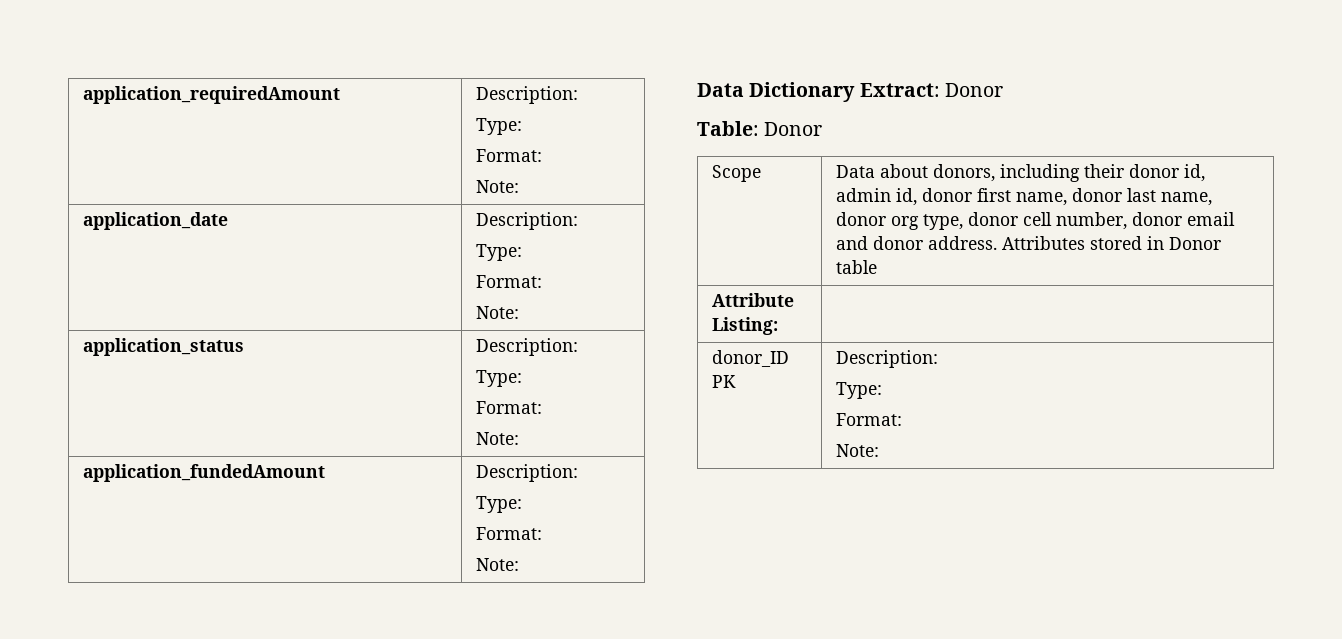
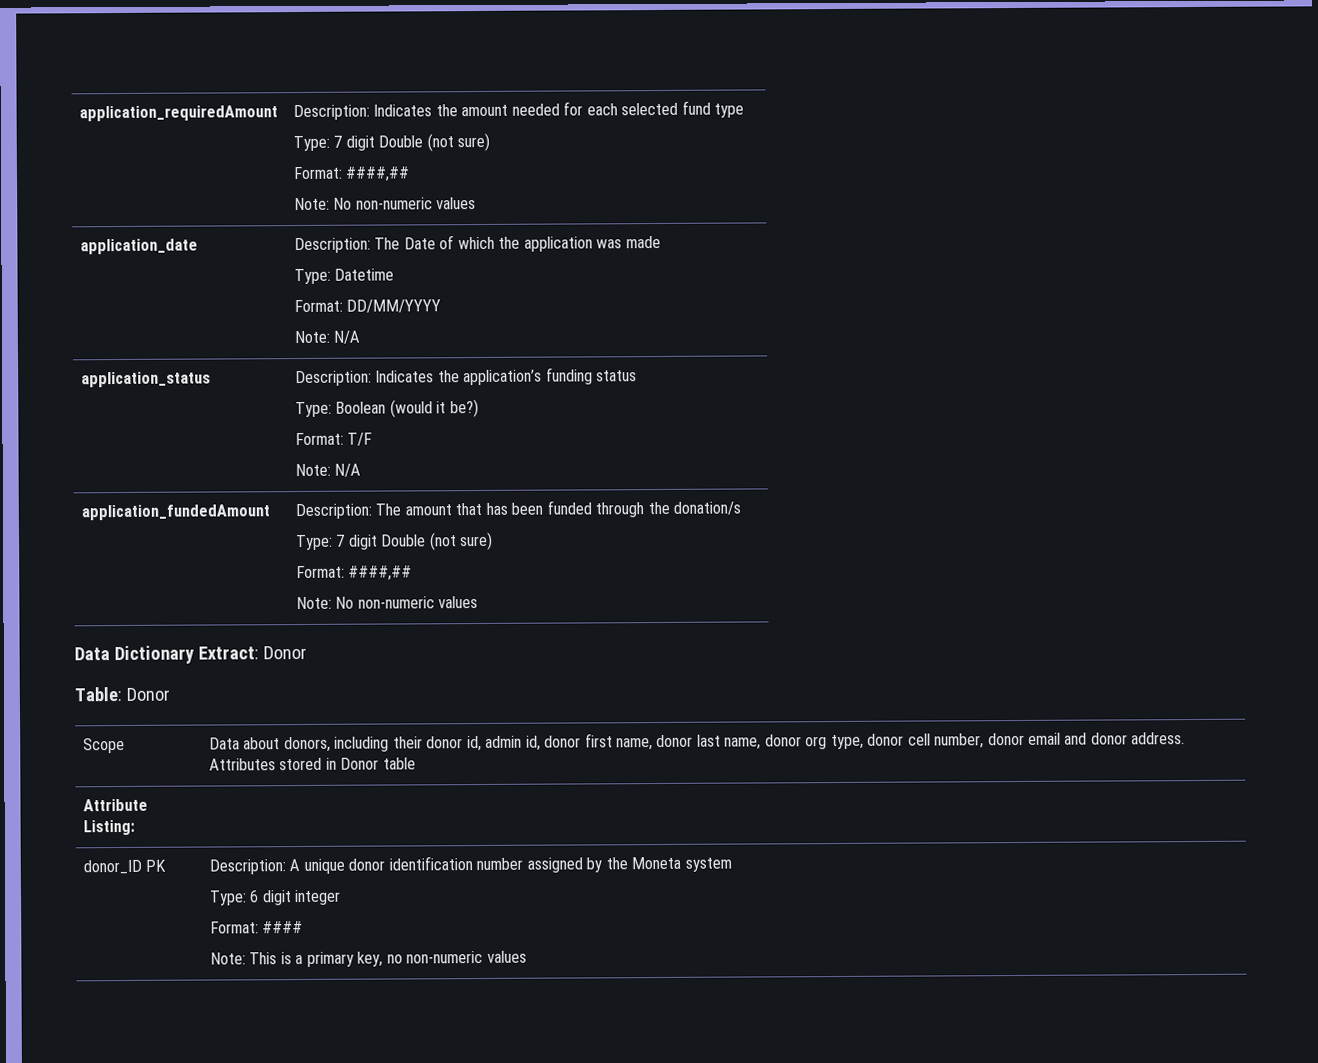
[476,118,523,135] [476,149,543,162] [476,180,520,193] // Type: // Format: // Note: -> [373,100,745,118] [292,132,491,152] [292,166,411,182] [293,197,477,211] Indicates the amount needed for each selected fund type // Type: 7 digit Double (not sure) // Format: ####,## // Note: No non-numeric values
[476,244,523,261] [476,275,543,288] [476,306,520,319] // Type: // Format: // Note: -> [374,235,661,252] [293,268,395,285] [293,299,442,313] [293,330,361,344] The Date of which the application was made // Type: Datetime // Format: DD/MM/YYYY // Note: N/A
[476,370,523,387] [476,401,543,414] [476,432,520,445] // Type: // Format: // Note: -> [375,367,638,386] [294,399,479,418] [294,432,373,446] [294,463,362,477] Indicates the application’s funding status // Type: Boolean (would it be?) // Format: T/F // Note: N/A
[476,496,523,513] [476,527,543,540] [476,558,520,571] // Type: // Format: // Note: -> [375,500,742,518] [295,531,494,551] [295,565,413,581] [295,596,479,610] The amount that has been funded through the donation/s // Type: 7 digit Double (not sure) // Format: ####,## // Note: No non-numeric values
[836,382,883,399] [836,413,903,426] [836,444,880,457] // Type: // Format: // Note: -> [289,856,732,874] [208,889,342,906] [209,920,304,934] [209,950,527,967] A unique donor identification number assigned by the Moneta system // Type: 6 digit integer // Format: #### // Note: This is a primary key, no non-numeric values

